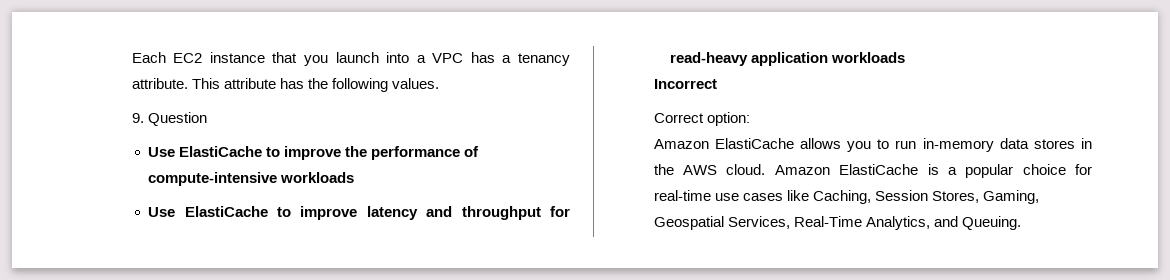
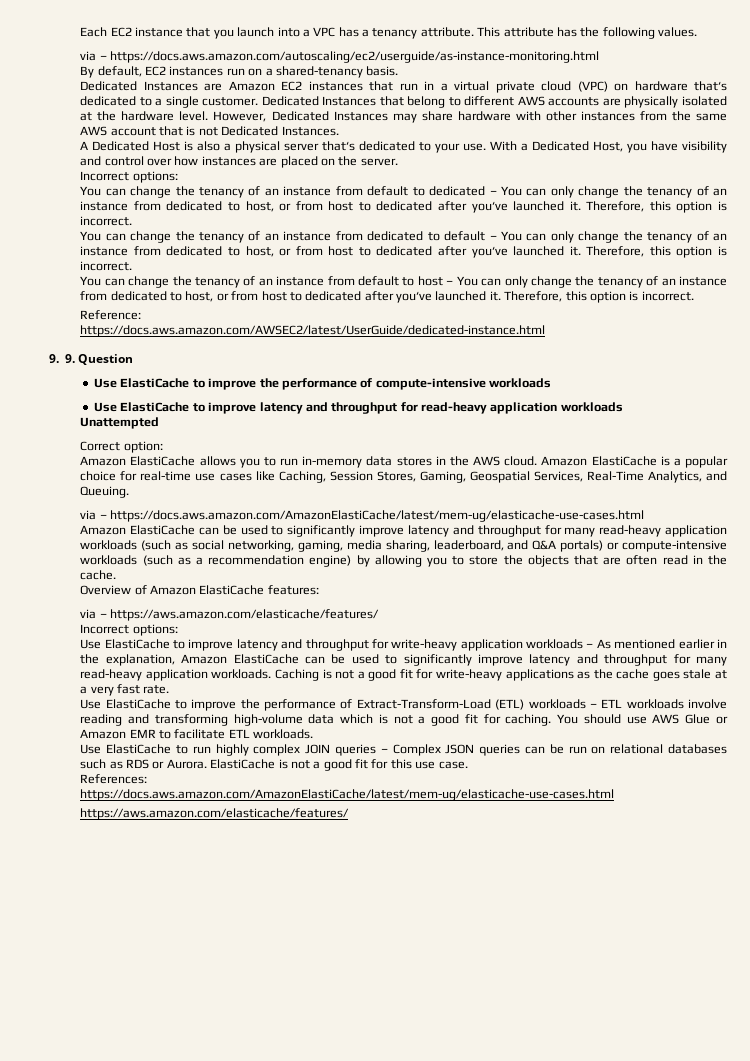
(439, 83) none -> [80,51,600,63] [80,66,399,78] [80,81,727,93] [80,96,728,108] [80,111,728,123] [80,126,339,136] [80,141,727,153] [80,156,398,168] [80,171,178,183] [80,186,727,198] [80,201,728,213] [80,216,133,226] [80,231,727,243] [80,246,728,258] [80,261,133,271] [80,276,728,288] [80,291,694,303] [80,310,142,320] [80,325,546,337] [49,354,59,363] via – https://docs.aws.amazon.com/autoscaling/ec2/userguide/as-instance-monitoring.html // By default, EC2 instances run on a shared-tenancy basis. // Dedicated Instances are Amazon EC2 instances that run in a virtual private cloud (VPC) on hardware that‘s dedicated to a single customer. Dedicated Instances that belong to different AWS accounts are physically isolated at the hardware level. However, Dedicated Instances may share hardware with other instances from the same AWS account that is not Dedicated Instances. // A Dedicated Host is also a physical server that‘s dedicated to your use. With a Dedicated Host, you have visibility and control over how instances are placed on the server. // Incorrect options: // You can change the tenancy of an instance from default to dedicated – You can only change the tenancy of an instance from dedicated to host, or from host to dedicated after you‘ve launched it. Therefore, this option is incorrect. // You can change the tenancy of an instance from dedicated to default – You can only change the tenancy of an instance from dedicated to host, or from host to dedicated after you‘ve launched it. Therefore, this option is incorrect. // You can change the tenancy of an instance from default to host – You can only change the tenancy of an instance from dedicated to host, or from host to dedicated after you‘ve launched it. Therefore, this option is incorrect. // Reference: // https://docs.aws.amazon.com/AWSEC2/latest/UserGuide/dedicated-instance.html // 9.
[653,79,717,89] Incorrect -> [80,417,160,429] Unattempted
(1021, 223) none -> [80,510,645,522] [80,525,728,537] [80,540,727,552] [80,555,727,567] [80,570,117,580] [80,585,319,595] [80,609,380,621] [80,624,178,636] [80,639,727,651] [80,654,727,666] [80,669,727,681] [80,684,170,696] [80,699,727,711] [80,714,728,726] [80,729,314,739] [80,744,728,756] [80,759,468,771] [80,774,148,784] [80,789,615,801] [80,808,350,820] // via – https://docs.aws.amazon.com/AmazonElastiCache/latest/mem-ug/elasticache-use-cases.html // Amazon ElastiCache can be used to significantly improve latency and throughput for many read-heavy application workloads (such as social networking, gaming, media sharing, leaderboard, and Q&A portals) or compute-intensive workloads (such as a recommendation engine) by allowing you to store the objects that are often read in the cache. // Overview of Amazon ElastiCache features: // via – https://aws.amazon.com/elasticache/features/ // Incorrect options: // Use ElastiCache to improve latency and throughput for write-heavy application workloads – As mentioned earlier in the explanation, Amazon ElastiCache can be used to significantly improve latency and throughput for many read-heavy application workloads. Caching is not a good fit for write-heavy applications as the cache goes stale at a very fast rate. // Use ElastiCache to improve the performance of Extract-Transform-Load (ETL) workloads – ETL workloads involve reading and transforming high-volume data which is not a good fit for caching. You should use AWS Glue or Amazon EMR to facilitate ETL workloads. // Use ElastiCache to run highly complex JOIN queries – Complex JSON queries can be run on relational databases such as RDS or Aurora. ElastiCache is not a good fit for this use case. // References: // https://docs.aws.amazon.com/AmazonElastiCache/latest/mem-ug/elasticache-use-cases.html // https://aws.amazon.com/elasticache/features/

